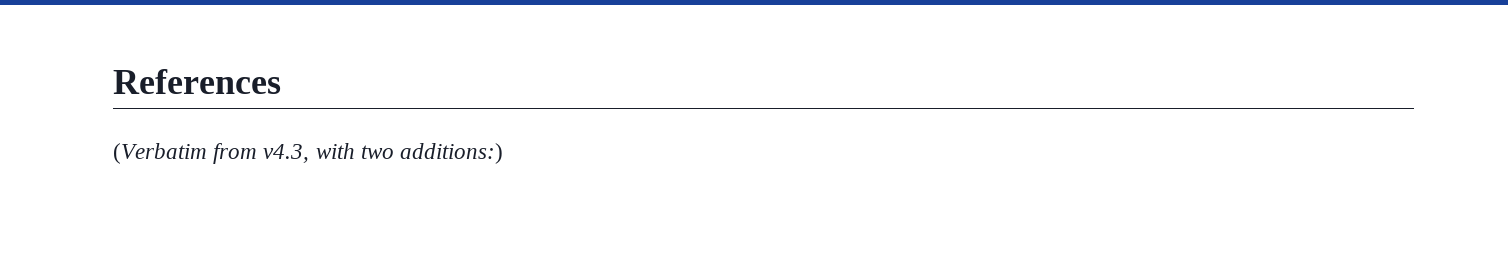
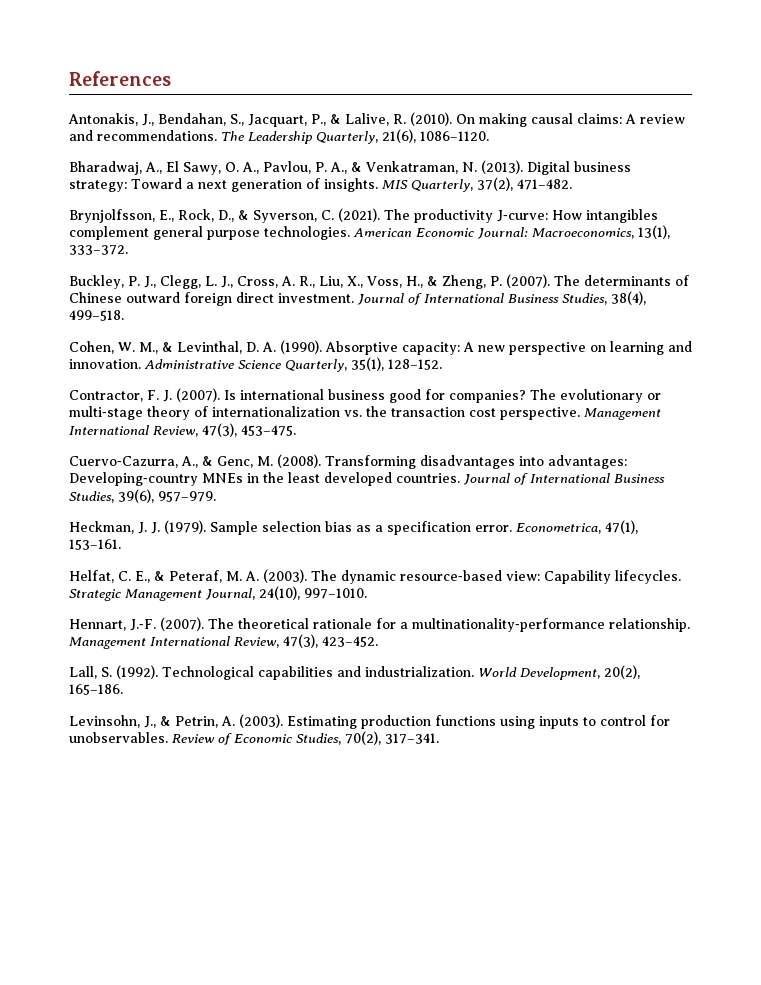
[113,143,504,164] (Verbatim from v4.3, with two additions:) -> [68,112,685,127] [69,129,489,144] [69,160,631,175] [69,177,572,192] [69,208,658,223] [69,225,670,240] [69,245,128,255] [69,274,689,289] [69,291,646,306] [69,310,124,321] [69,340,692,355] [69,357,442,372] [69,388,661,403] [69,406,661,420] [69,423,296,437] [69,454,627,469] [69,472,665,486] [69,489,216,503] [69,520,638,535] [69,539,121,550] [69,569,681,584] [69,586,367,601] [69,617,690,632] [69,634,378,649] [69,665,640,680] [69,684,123,695] [69,714,670,729] [69,731,439,745] Antonakis, J., Bendahan, S., Jacquart, P., & Lalive, R. (2010). On making causal claims: A review and recommendations. The Leadership Quarterly, 21(6), 1086–1120. // Bharadwaj, A., El Sawy, O. A., Pavlou, P. A., & Venkatraman, N. (2013). Digital business strategy: Toward a next generation of insights. MIS Quarterly, 37(2), 471–482. // Brynjolfsson, E., Rock, D., & Syverson, C. (2021). The productivity J‑curve: How intangibles complement general purpose technologies. American Economic Journal: Macroeconomics, 13(1), 333–372. // Buckley, P. J., Clegg, L. J., Cross, A. R., Liu, X., Voss, H., & Zheng, P. (2007). The determinants of Chinese outward foreign direct investment. Journal of International Business Studies, 38(4), 499–518. // Cohen, W. M., & Levinthal, D. A. (1990). Absorptive capacity: A new perspective on learning and innovation. Administrative Science Quarterly, 35(1), 128–152. // Contractor, F. J. (2007). Is international business good for companies? The evolutionary or multi‑stage theory of internationalization vs. the transaction cost perspective. Management International Review, 47(3), 453–475. // Cuervo‑Cazurra, A., & Genc, M. (2008). Transforming disadvantages into advantages: Developing‑country MNEs in the least developed countries. Journal of International Business Studies, 39(6), 957–979. // Heckman, J. J. (1979). Sample selection bias as a specification error. Econometrica, 47(1), 153–161. // Helfat, C. E., & Peteraf, M. A. (2003). The dynamic resource‑based view: Capability lifecycles. Strategic Management Journal, 24(10), 997–1010. // Hennart, J.‑F. (2007). The theoretical rationale for a multinationality‑performance relationship. Management International Review, 47(3), 423–452. // Lall, S. (1992). Technological capabilities and industrialization. World Development, 20(2), 165–186. // Levinsohn, J., & Petrin, A. (2003). Estimating production functions using inputs to control for unobservables. Review of Economic Studies, 70(2), 317–341.

